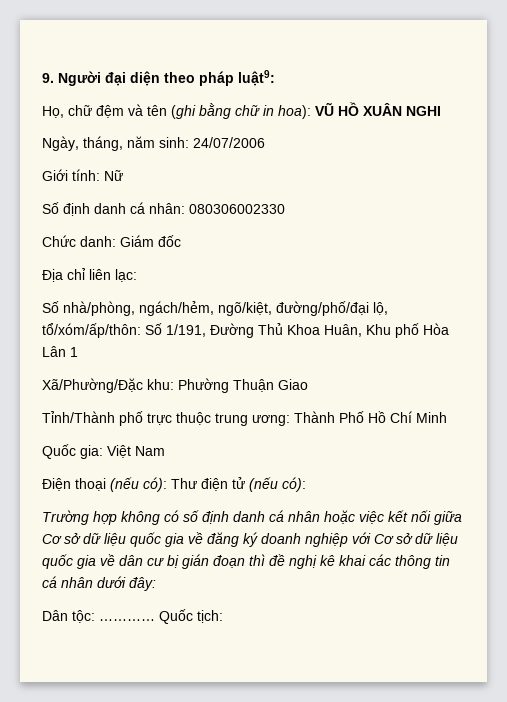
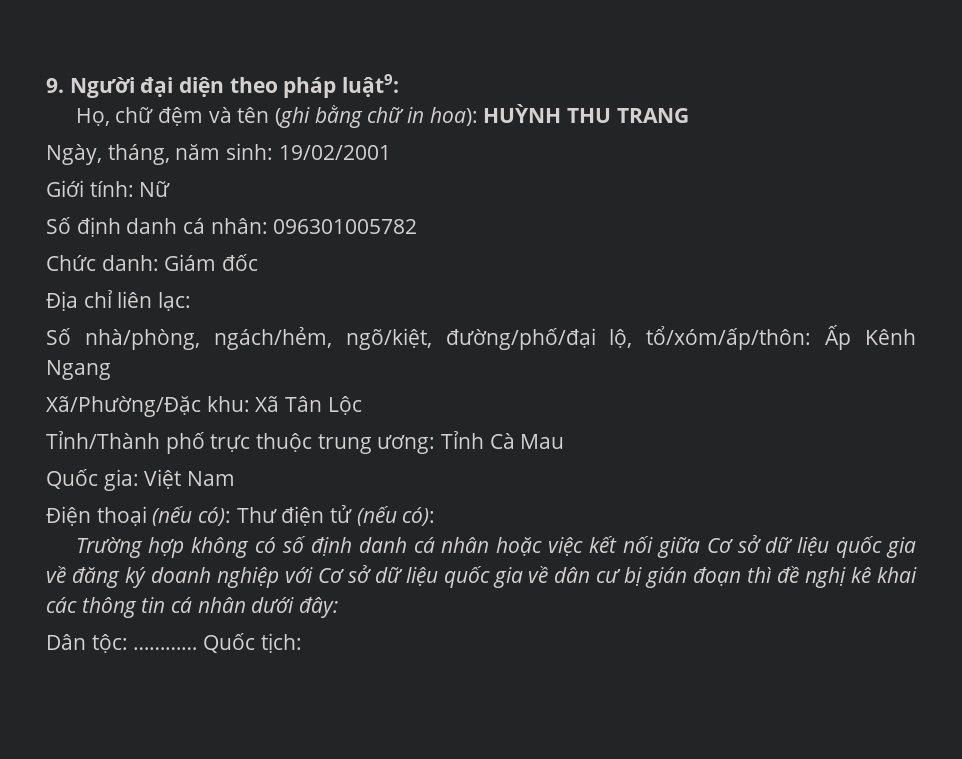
[315,102,441,116] VŨ HỒ XUÂN NGHI -> [483,104,689,123] HUỲNH THU TRANG
[193,137,265,148] 24/07/2006 -> [278,145,391,160] 19/02/2001
[189,204,285,214] 080306002330 -> [273,219,418,234] 096301005782
[145,323,449,338] [42,346,78,357] Số 1/191, Đường Thủ Khoa Huân, Khu phố Hòa Lân 1 -> [825,325,916,350] [46,360,111,380] Ấp Kênh Ngang
[178,378,308,393] Phường Thuận Giao -> [255,396,362,415] Xã Tân Lộc
[294,411,447,423] Thành Phố Hồ Chí Minh -> [441,431,565,449] Tỉnh Cà Mau

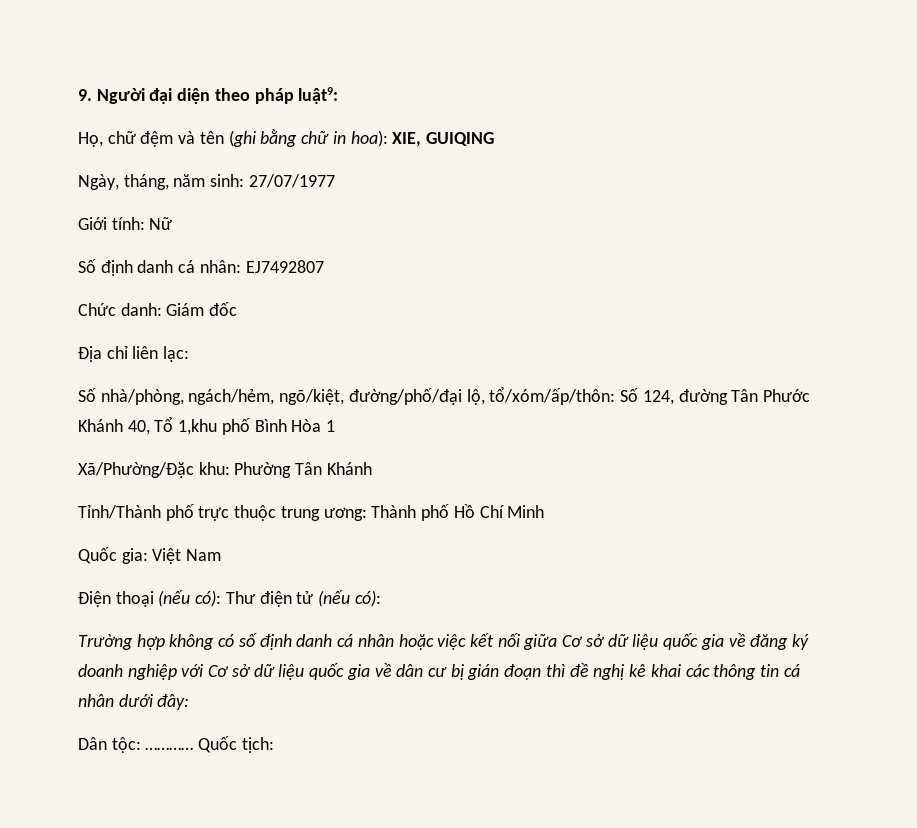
[483,104,689,123] HUỲNH THU TRANG -> [392,132,494,147] XIE, GUIQING
[278,145,391,160] 19/02/2001 -> [248,174,335,188] 27/07/1977
[273,219,418,234] 096301005782 -> [245,260,324,273] EJ7492807
[825,325,916,350] [46,360,111,380] Ấp Kênh Ngang -> [620,388,810,405] [78,416,336,435] Số 124, đường Tân Phước Khánh 40, Tổ 1,khu phố Bình Hòa 1
[255,396,362,415] Xã Tân Lộc -> [234,462,372,478] Phường Tân Khánh
[441,431,565,449] Tỉnh Cà Mau -> [371,504,545,521] Thành phố Hồ Chí Minh

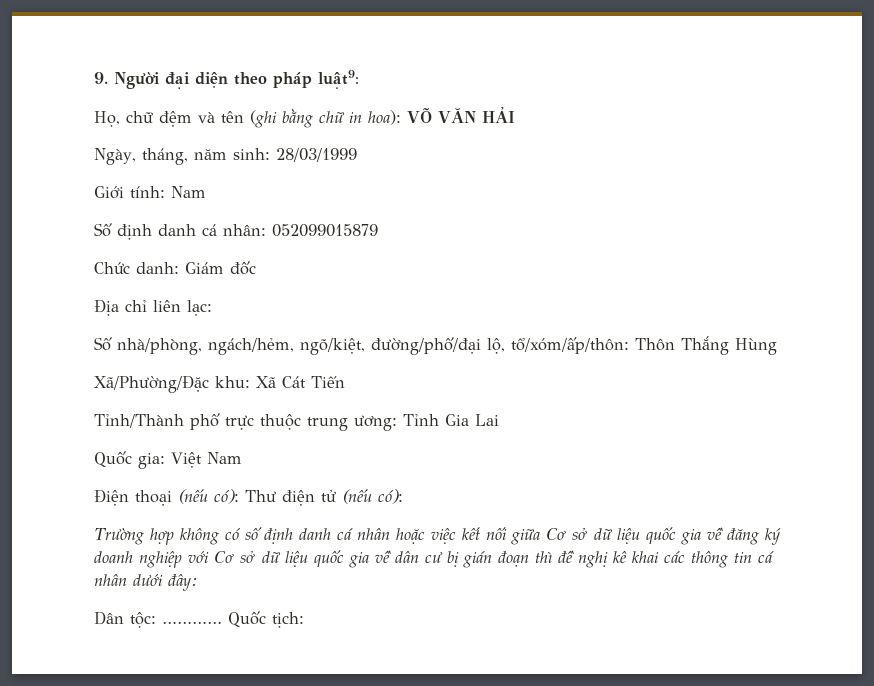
[392,132,494,147] XIE, GUIQING -> [407,107,515,123] VÕ VĂN HẢI
[248,174,335,188] 27/07/1977 -> [275,148,357,162] 28/03/1999
[149,217,173,230] Nữ -> [171,186,206,198] Nam
[245,260,324,273] EJ7492807 -> [272,224,378,237] 052099015879
[620,388,810,405] [78,416,336,435] Số 124, đường Tân Phước Khánh 40, Tổ 1,khu phố Bình Hòa 1 -> [635,336,777,355] Thôn Thắng Hùng
[234,462,372,478] Phường Tân Khánh -> [256,376,345,388] Xã Cát Tiến
[371,504,545,521] Thành phố Hồ Chí Minh -> [403,414,499,426] Tỉnh Gia Lai

